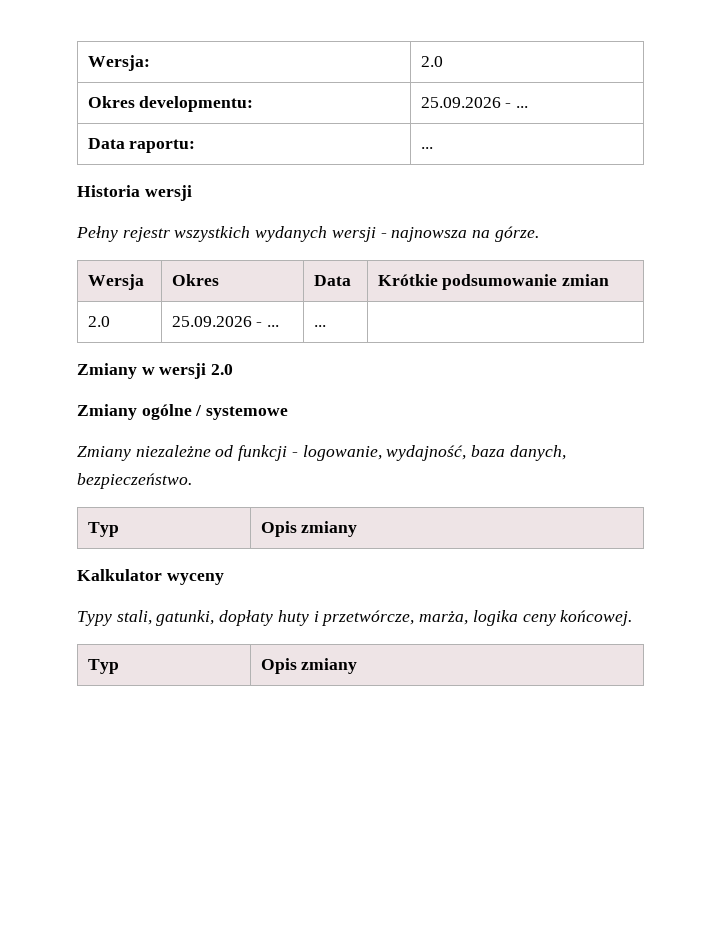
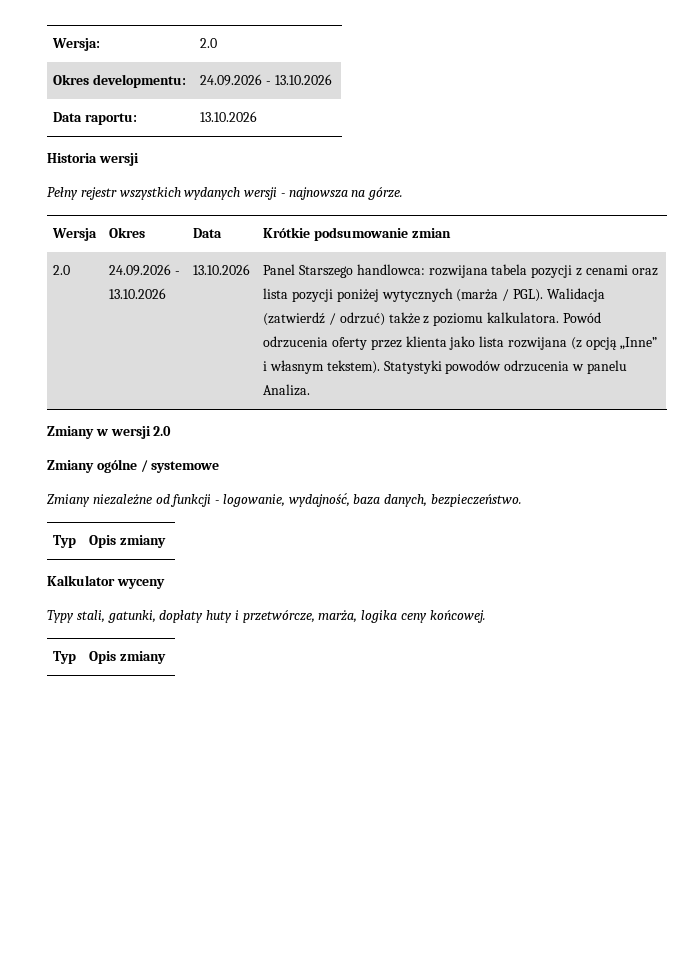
[420,97,529,108] 25.09.2026 - ... -> [200,74,332,86] 24.09.2026 - 13.10.2026
[420,147,433,149] ... -> [200,111,258,122] 13.10.2026
[171,316,280,327] [313,325,326,327] 25.09.2026 - ... | ... | -> [109,264,181,276] [109,288,167,299] [193,264,251,275] [263,264,658,278] [263,288,605,302] [263,312,601,326] [263,336,658,350] [263,360,627,374] [263,384,311,396] 24.09.2026 - 13.10.2026 | 13.10.2026 | Panel Starszego handlowca: rozwijana tabela pozycji z cenami oraz lista pozycji poniżej wytycznych (marża / PGL). Walidacja (zatwierdź / odrzuć) także z poziomu kalkulatora. Powód odrzucenia oferty przez klienta jako lista rozwijana (z opcją „Inne” i własnym tekstem). Statystyki powodów odrzucenia w panelu Analiza.

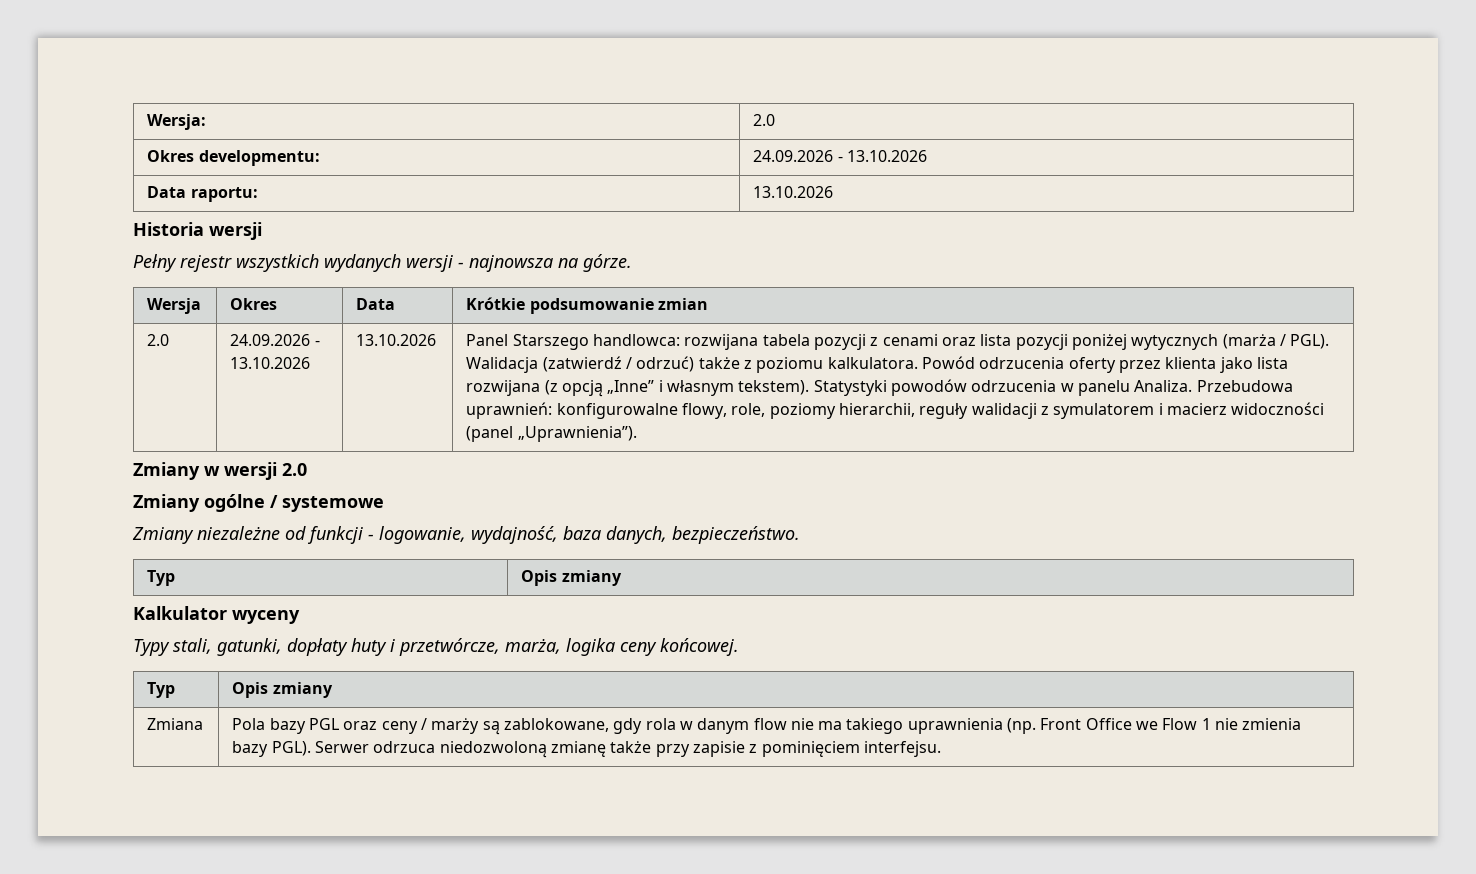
(311, 390) none -> [1196,380,1293,392] [466,402,1325,419] [466,426,637,442] Przebudowa uprawnień: konfigurowalne flowy, role, poziomy hierarchii, reguły walidacji z symulatorem i macierz widoczności (panel „Uprawnienia”).
(167, 657) none -> [147,718,204,730] [232,718,1302,735] [232,741,941,758] // Zmiana | Pola bazy PGL oraz ceny / marży są zablokowane, gdy rola w danym flow nie ma takiego uprawnienia (np. Front Office we Flow 1 nie zmienia bazy PGL). Serwer odrzuca niedozwoloną zmianę także przy zapisie z pominięciem interfejsu.

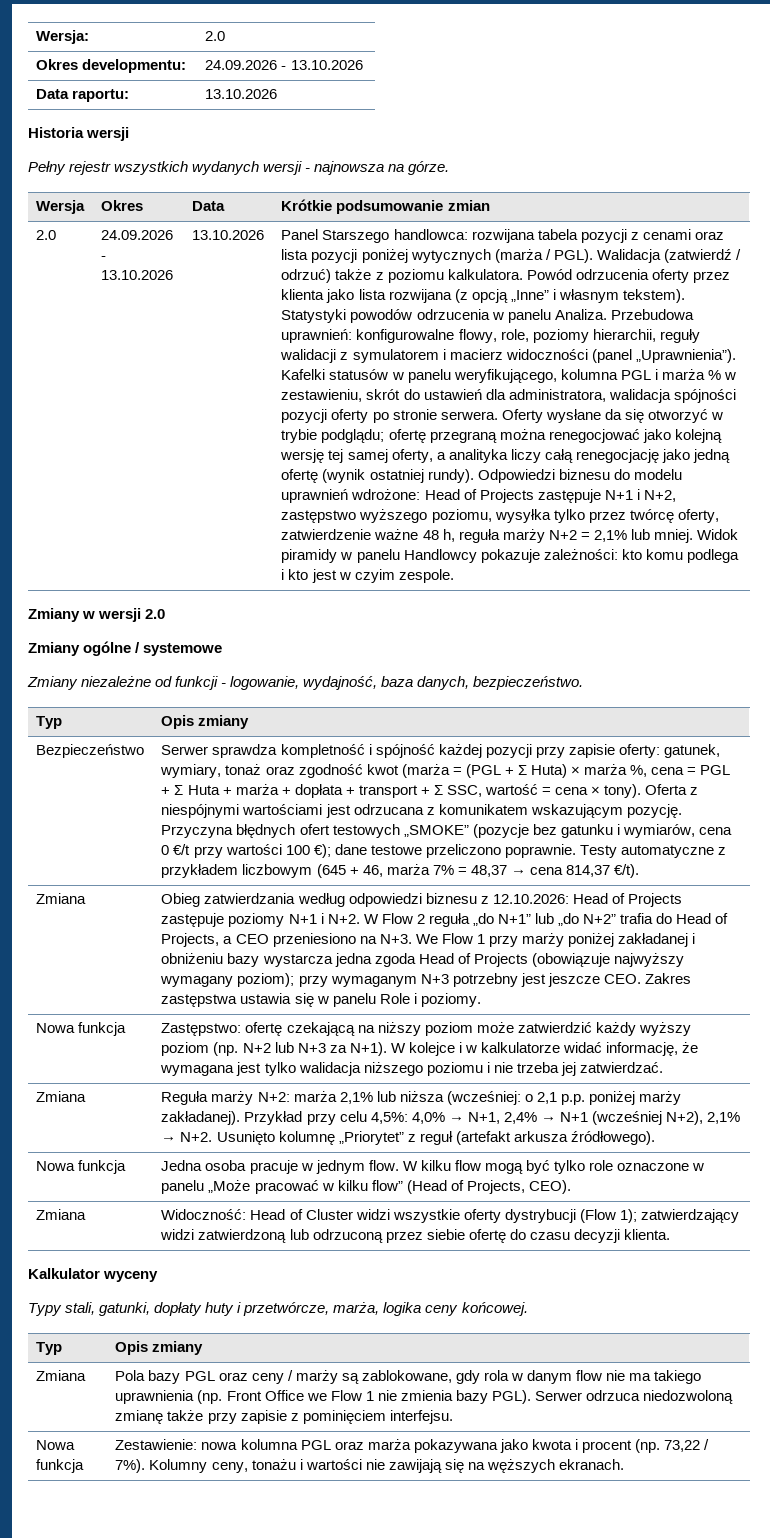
(637, 434) none -> [281,369,736,383] [281,389,736,403] [281,409,723,423] [281,429,722,443] [280,449,730,463] [281,469,682,483] [281,489,676,503] [281,509,719,523] [281,529,738,543] [281,549,739,563] [281,569,454,583] Kafelki statusów w panelu weryfikującego, kolumna PGL i marża % w zestawieniu, skrót do ustawień dla administratora, walidacja spójności pozycji oferty po stronie serwera. Oferty wysłane da się otworzyć w trybie podglądu; ofertę przegraną można renegocjować jako kolejną wersję tej samej oferty, a analityka liczy całą renegocjację jako jedną ofertę (wynik ostatniej rundy). Odpowiedzi biznesu do modelu uprawnień wdrożone: Head of Projects zastępuje N+1 i N+2, zastępstwo wyższego poziomu, wysyłka tylko przez twórcę oferty, zatwierdzenie ważne 48 h, reguła marży N+2 = 2,1% lub mniej. Widok piramidy w panelu Handlowcy pokazuje zależności: kto komu podlega i kto jest w czyim zespole.
(622, 578) none -> [36,744,145,758] [161,744,720,758] [160,764,731,778] [161,784,699,798] [161,804,682,818] [161,824,732,838] [161,844,727,858] [161,864,640,878] [36,893,87,904] [161,893,682,907] [161,913,729,927] [161,933,696,947] [161,953,684,967] [160,973,691,987] [161,993,481,1007] [36,1022,127,1036] [161,1022,691,1036] [161,1042,699,1056] [160,1062,663,1076] [36,1091,87,1102] [161,1091,682,1105] [161,1111,741,1125] [161,1131,655,1145] [36,1160,127,1174] [161,1160,705,1174] [161,1180,571,1194] [36,1209,87,1220] [161,1209,739,1223] [160,1229,670,1243] // Bezpieczeństwo | Serwer sprawdza kompletność i spójność każdej pozycji przy zapisie oferty: gatunek, wymiary, tonaż oraz zgodność kwot (marża = (PGL + Σ Huta) × marża %, cena = PGL + Σ Huta + marża + dopłata + transport + Σ SSC, wartość = cena × tony). Oferta z niespójnymi wartościami jest odrzucana z komunikatem wskazującym pozycję. Przyczyna błędnych ofert testowych „SMOKE” (pozycje bez gatunku i wymiarów, cena 0 €/t przy wartości 100 €); dane testowe przeliczono poprawnie. Testy automatyczne z przykładem liczbowym (645 + 46, marża 7% = 48,37 → cena 814,37 €/t). // Zmiana | Obieg zatwierdzania według odpowiedzi biznesu z 12.10.2026: Head of Projects zastępuje poziomy N+1 i N+2. W Flow 2 reguła „do N+1” lub „do N+2” trafia do Head of Projects, a CEO przeniesiono na N+3. We Flow 1 przy marży poniżej zakładanej i obniżeniu bazy wystarcza jedna zgoda Head of Projects (obowiązuje najwyższy wymagany poziom); przy wymaganym N+3 potrzebny jest jeszcze CEO. Zakres zastępstwa ustawia się w panelu Role i poziomy. // Nowa funkcja | Zastępstwo: ofertę czekającą na niższy poziom może zatwierdzić każdy wyższy poziom (np. N+2 lub N+3 za N+1). W kolejce i w kalkulatorze widać informację, że wymagana jest tylko walidacja niższego poziomu i nie trzeba jej zatwierdzać. // Zmiana | Reguła marży N+2: marża 2,1% lub niższa (wcześniej: o 2,1 p.p. poniżej marży zakładanej). Przykład przy celu 4,5%: 4,0% → N+1, 2,4% → N+1 (wcześniej N+2), 2,1% → N+2. Usunięto kolumnę „Priorytet” z reguł (artefakt arkusza źródłowego). // Nowa funkcja | Jedna osoba pracuje w jednym flow. W kilku flow mogą być tylko role oznaczone w panelu „Może pracować w kilku flow” (Head of Projects, CEO). // Zmiana | Widoczność: Head of Cluster widzi wszystkie oferty dystrybucji (Flow 1); zatwierdzający widzi zatwierdzoną lub odrzuconą przez siebie ofertę do czasu decyzji klienta.
(941, 749) none -> [36,1440,76,1450] [36,1459,85,1473] [115,1439,710,1453] [115,1459,624,1473] // Nowa funkcja | Zestawienie: nowa kolumna PGL oraz marża pokazywana jako kwota i procent (np. 73,22 / 7%). Kolumny ceny, tonażu i wartości nie zawijają się na węższych ekranach.

